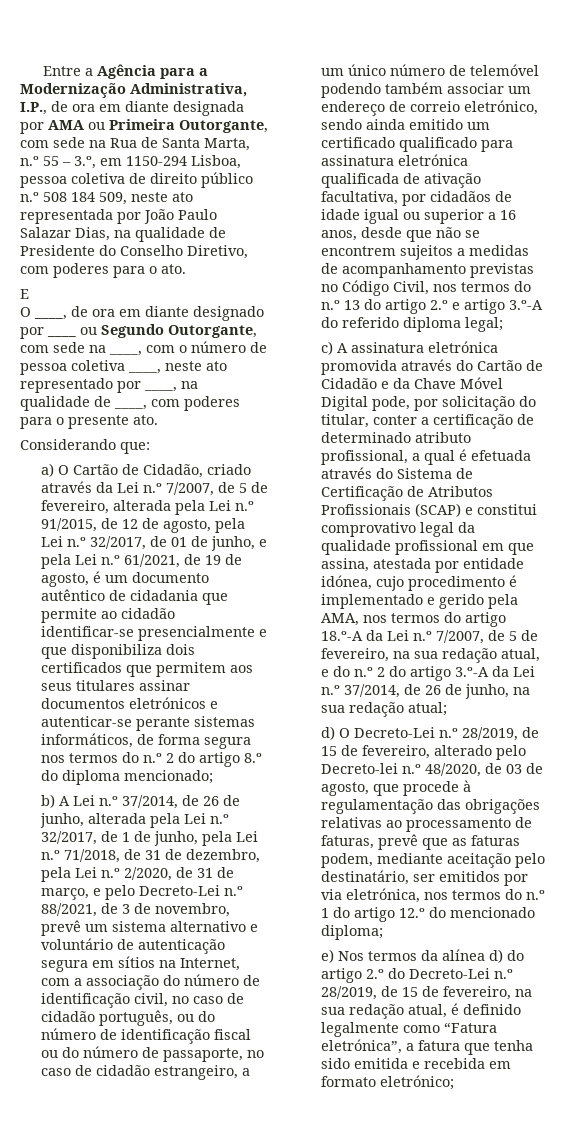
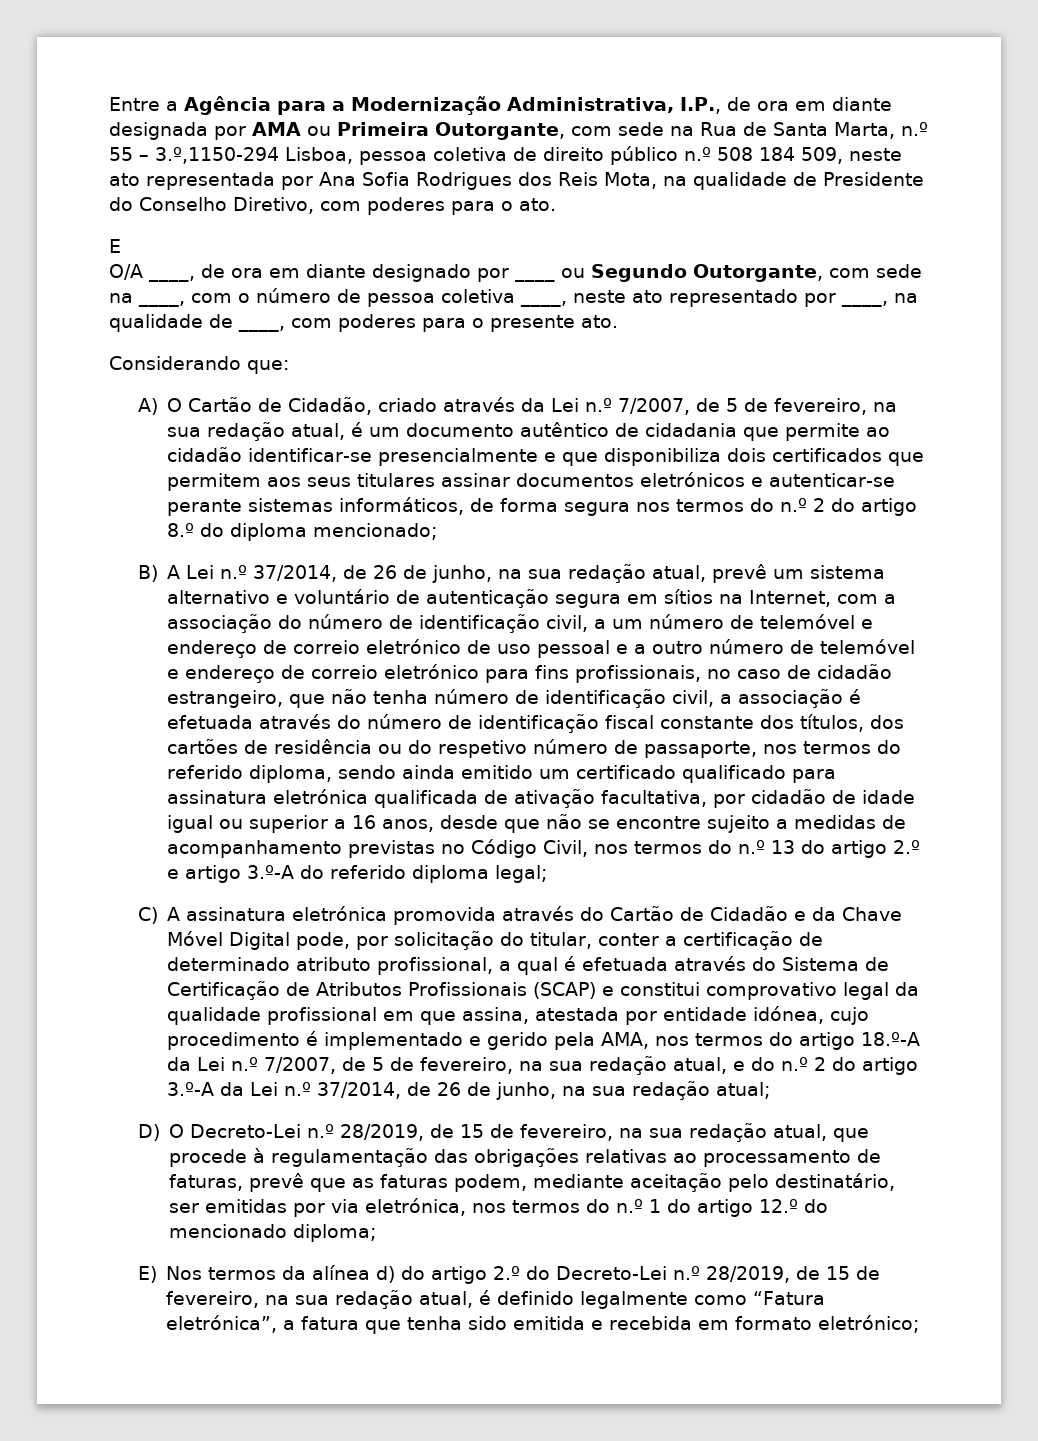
[74,156,187,169] 3.º, em 1150-294 -> [155,147,279,164] 3.º,1150-294
[144,209,217,224] [20,227,110,241] João Paulo Salazar Dias, -> [319,172,657,190] Ana Sofia Rodrigues dos Reis Mota,
[20,307,31,317] O -> [109,264,143,280] O/A
[41,463,55,477] a) -> [137,398,158,415] A)
[113,500,255,515] [41,518,246,533] [41,536,268,551] [41,554,243,569] [41,573,90,587] alterada pela Lei n.º 91/2015, de 12 de agosto, pela Lei n.º 32/2017, de 01 de junho, e pela Lei n.º 61/2021, de 19 de agosto, -> [873,402,898,412] [167,422,346,441] na sua redação atual,
[41,794,56,808] b) -> [137,565,158,582] B)
[88,813,230,828] [41,831,259,846] [41,849,261,863] [41,867,235,882] [41,885,244,900] [41,903,231,917] alterada pela Lei n.º 32/2017, de 1 de junho, pela Lei n.º 71/2018, de 31 de dezembro, pela Lei n.º 2/2020, de 31 de março, e pelo Decreto-Lei n.º 88/2021, de 3 de novembro, -> [498,564,707,583] na sua redação atual,
[172,993,245,1004] [41,1010,195,1026] no caso de cidadão português, ou -> [594,614,874,629] [167,639,916,658] [167,664,893,683] [167,689,862,708] [167,714,332,729] a um número de telemóvel e endereço de correio eletrónico de uso pessoal e a outro número de telemóvel e endereço de correio eletrónico para fins profissionais, no caso de cidadão estrangeiro, que não tenha número de identificação civil, a associação é efetuada através
[41,1047,80,1058] ou do -> [660,714,905,732] [167,739,528,758] constante dos títulos, dos cartões de residência ou do respetivo
[247,1050,265,1058] [41,1065,251,1080] [321,64,540,76] [321,82,532,98] [321,100,539,116] no caso de cidadão estrangeiro, a um único número de telemóvel podendo também associar um endereço de correio eletrónico, -> [763,740,902,754] [167,765,333,783] nos termos do referido diploma,
[430,191,492,202] cidadãos -> [751,789,827,804] cidadão
[321,245,454,260] encontrem sujeitos -> [616,815,771,833] encontre sujeito
[321,341,334,355] c) -> [137,907,158,924] C)
[321,726,336,740] d) -> [137,1124,160,1141] D)
[434,745,527,760] [321,763,544,777] [321,782,370,796] alterado pelo Decreto-lei n.º 48/2020, de 03 de agosto, -> [619,1123,828,1142] na sua redação atual,
[439,871,501,882] emitidos -> [205,1199,288,1213] emitidas
[321,949,335,963] e) -> [137,1266,157,1283] E)

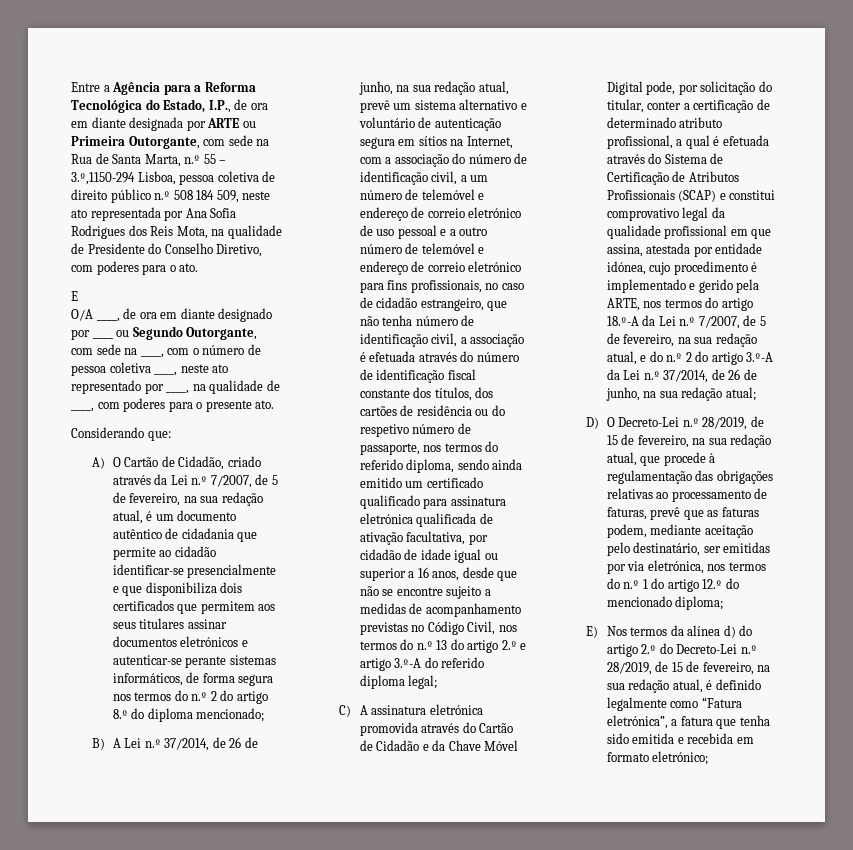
[351,96,674,115] Modernização Administrativa, -> [204,82,256,92] [71,99,206,113] Reforma Tecnológica do Estado,
[252,122,301,136] AMA -> [207,118,240,128] ARTE
[601,1032,650,1049] AMA, -> [606,298,640,311] ARTE,

